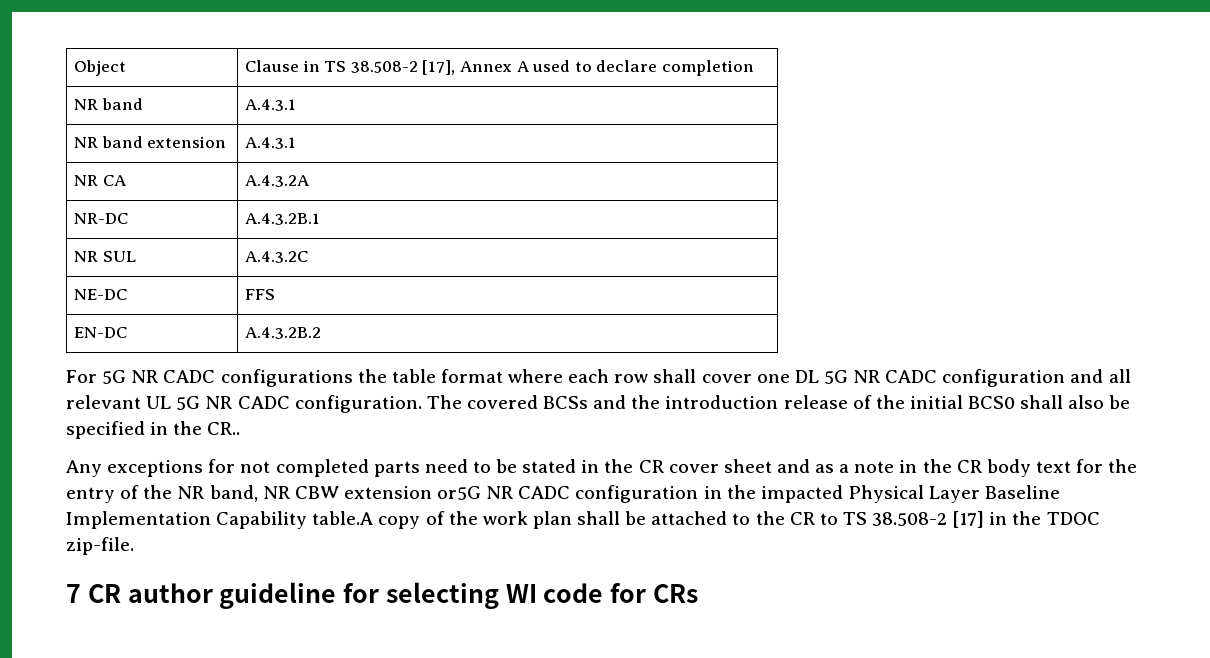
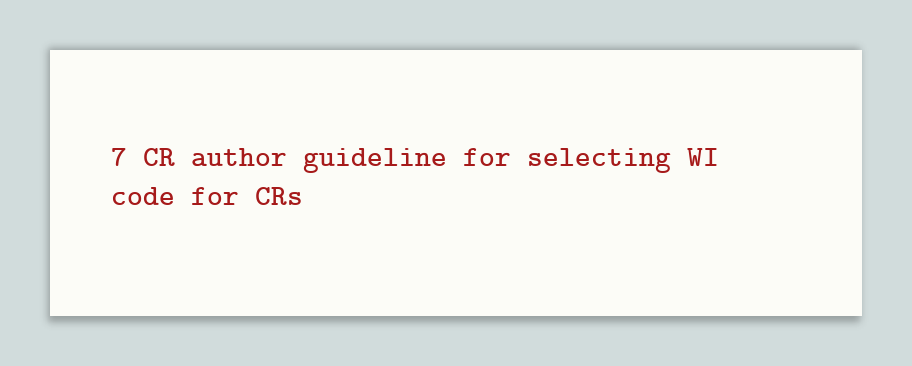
[74,60,127,76] [245,60,754,76] [74,98,143,110] [245,99,297,111] [74,136,227,148] [245,137,297,149] [74,175,126,186] [245,175,310,187] [74,213,129,224] [245,213,321,225] [74,251,136,262] [245,251,309,263] [74,289,128,300] [245,289,276,300] [74,327,128,338] [245,327,322,339] [66,369,1131,387] [66,395,1131,413] [66,421,241,439] [66,459,1138,477] [66,485,1061,503] [66,511,1100,529] [66,537,134,555] Object | Clause in TS 38.508-2 [17], Annex A used to declare completion // NR band | A.4.3.1 // NR band extension | A.4.3.1 // NR CA | A.4.3.2A // NR-DC | A.4.3.2B.1 // NR SUL | A.4.3.2C // NE-DC | FFS // EN-DC | A.4.3.2B.2 // For 5G NR CADC configurations the table format where each row shall cover one DL 5G NR CADC configuration and all relevant UL 5G NR CADC configuration. The covered BCSs and the introduction release of the initial BCS0 shall also be specified in the CR.. // Any exceptions for not completed parts need to be stated in the CR cover sheet and as a note in the CR body text for the entry of the NR band, NR CBW extension or5G NR CADC configuration in the impacted Physical Layer Baseline Implementation Capability table.A copy of the work plan shall be attached to the CR to TS 38.508-2 [17] in the TDOC zip-file. // -> (111, 157) none

